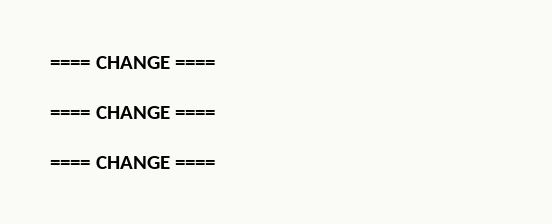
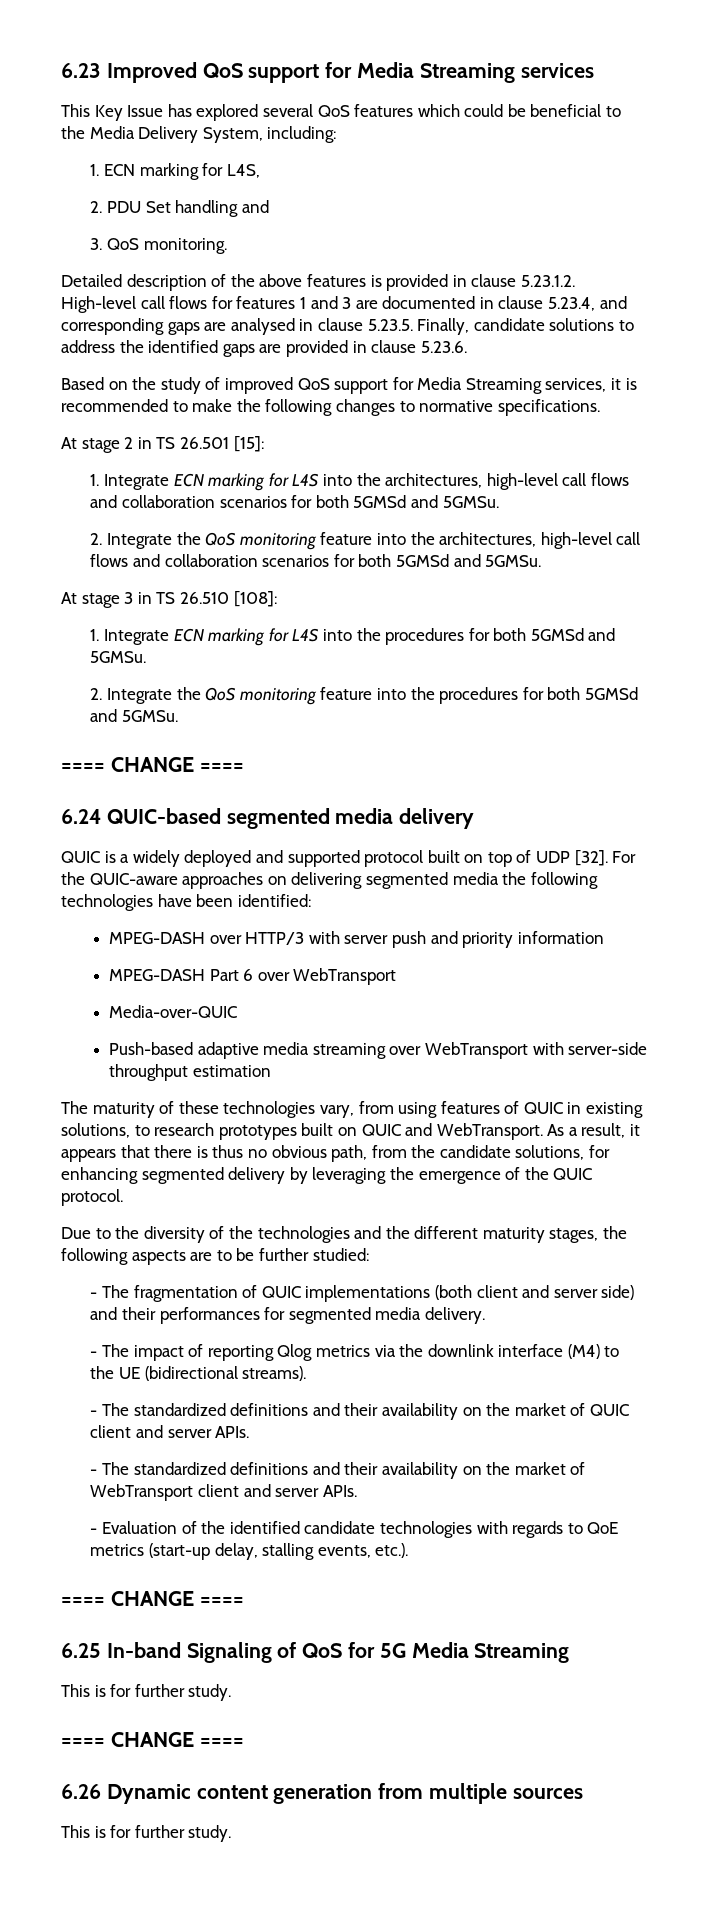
[50,56,216,69] [50,106,216,119] [50,156,216,169] ==== CHANGE ==== // ==== CHANGE ==== // ==== CHANGE ==== -> [61,62,594,83] [61,104,622,121] [61,126,337,143] [90,163,260,180] [90,200,269,217] [90,238,227,254] [61,274,575,291] [61,296,627,313] [61,318,634,335] [61,340,467,357] [61,377,637,394] [61,399,600,416] [61,436,264,453] [90,473,629,491] [90,495,499,508] [90,532,641,550] [90,554,542,567] [61,591,277,608] [90,628,616,646] [90,651,147,663] [90,687,638,705] [90,709,178,722] [61,757,244,772] [61,808,475,829] [61,850,637,867] [61,872,598,889] [61,894,311,911] [109,931,604,948] [109,968,397,985] [109,1005,238,1018] [109,1042,648,1059] [109,1064,271,1081] [61,1101,644,1118] [61,1123,641,1140] [61,1145,611,1162] [61,1167,593,1184] [61,1189,123,1206] [61,1226,628,1243] [61,1248,369,1265] [90,1285,635,1302] [90,1307,485,1324] [90,1344,620,1361] [90,1366,307,1381] [90,1403,629,1420] [90,1425,250,1438] [90,1462,586,1479] [90,1484,357,1501] [90,1521,619,1538] [90,1543,409,1560] [61,1591,244,1606] [61,1642,570,1663] [61,1684,232,1701] [61,1732,244,1747] [61,1783,583,1804] [61,1825,232,1842] 6.23 Improved QoS support for Media Streaming services // This Key Issue has explored several QoS features which could be beneficial to the Media Delivery System, including: // 1. ECN marking for L4S, // 2. PDU Set handling and // 3. QoS monitoring. // Detailed description of the above features is provided in clause 5.23.1.2. High-level call flows for features 1 and 3 are documented in clause 5.23.4, and corresponding gaps are analysed in clause 5.23.5. Finally, candidate solutions to address the identified gaps are provided in clause 5.23.6. // Based on the study of improved QoS support for Media Streaming services, it is recommended to make the following changes to normative specifications. // At stage 2 in TS 26.501 [15]: // 1. Integrate ECN marking for L4S into the architectures, high-level call flows and collaboration scenarios for both 5GMSd and 5GMSu. // 2. Integrate the QoS monitoring feature into the architectures, high-level call flows and collaboration scenarios for both 5GMSd and 5GMSu. // At stage 3 in TS 26.510 [108]: // 1. Integrate ECN marking for L4S into the procedures for both 5GMSd and 5GMSu. // 2. Integrate the QoS monitoring feature into the procedures for both 5GMSd and 5GMSu. // ==== CHANGE ==== // 6.24 QUIC-based segmented media delivery // QUIC is a widely deployed and supported protocol built on top of UDP [32]. For the QUIC-aware approaches on delivering segmented media the following technologies have been identified: // MPEG-DASH over HTTP/3 with server push and priority information // MPEG-DASH Part 6 over WebTransport // Media-over-QUIC // Push-based adaptive media streaming over WebTransport with server-side throughput estimation // The maturity of these technologies vary, from using features of QUIC in existing solutions, to research prototypes built on QUIC and WebTransport. As a result, it appears that there is thus no obvious path, from the candidate solutions, for enhancing segmented delivery by leveraging the emergence of the QUIC protocol. // Due to the diversity of the technologies and the different maturity stages, the following aspects are to be further studied: // - The fragmentation of QUIC implementations (both client and server side) and their performances for segmented media delivery. // - The impact of reporting Qlog metrics via the downlink interface (M4) to the UE (bidirectional streams). // - The standardized definitions and their availability on the market of QUIC client and server APIs. // - The standardized definitions and their availability on the market of WebTransport client and server APIs. // - Evaluation of the identified candidate technologies with regards to QoE metrics (start-up delay, stalling events, etc.). // ==== CHANGE ==== // 6.25 In-band Signaling of QoS for 5G Media Streaming // This is for further study. // ==== CHANGE ==== // 6.26 Dynamic content generation from multiple sources // This is for further study.

